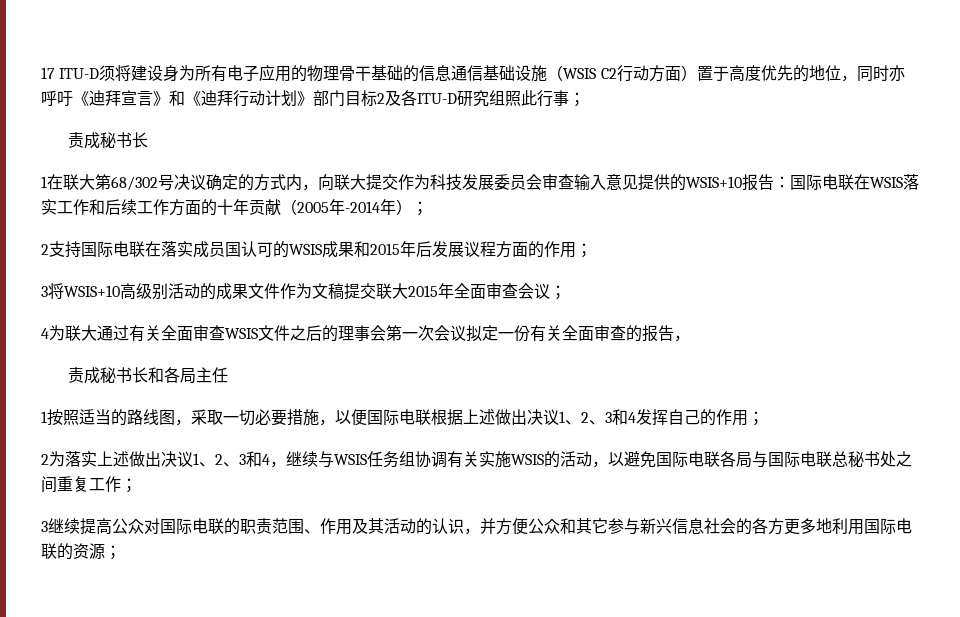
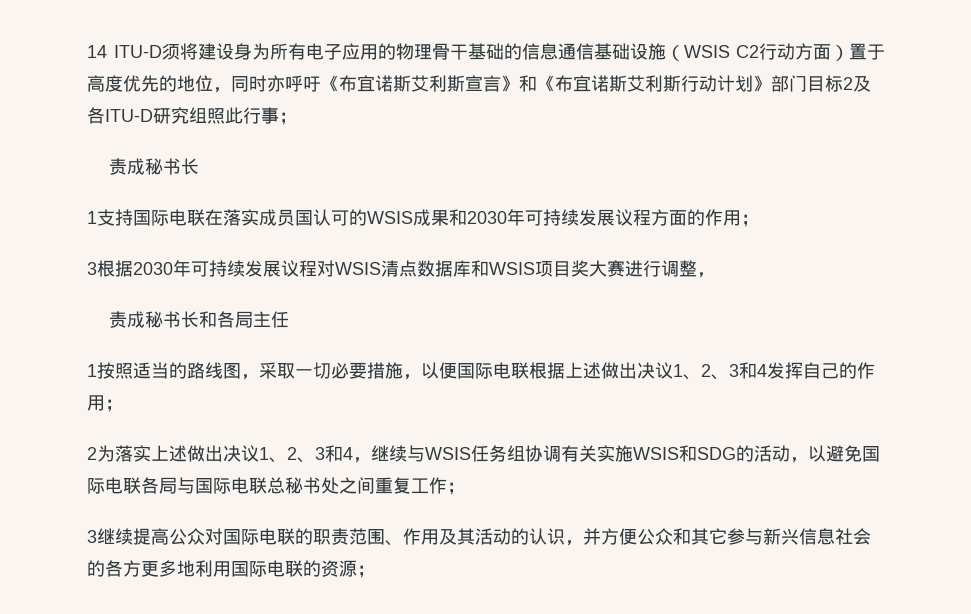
[41,67,55,79] 17 -> [87,45,107,58] 14
[89,90,233,106] 迪拜宣言》和《迪拜 -> [339,75,681,92] 布宜诺斯艾利斯宣言》和《布宜诺斯艾利斯
[47,174,919,191] [41,199,428,216] [41,244,49,255] 在联大第68/302号决议确定的方式内，向联大提交作为科技发展委员会审查输入意见提供的WSIS+10报告：国际电联在WSIS落实工作和后续工作方面的十年贡献（2005年-2014年）； // 2 -> (97, 217) none
[370,241,432,257] 2015年后 -> [467,209,579,226] 2030年可持续
[48,283,566,300] [41,325,674,342] 将WSIS+10高级别活动的成果文件作为文稿提交联大2015年全面审查会议； // 4为联大通过有关全面审查WSIS文件之后的理事会第一次会议拟定一份有关全面审查的报告 -> [97,260,697,277] 根据2030年可持续发展议程对WSIS清点数据库和WSIS项目奖大赛进行调整
(544, 459) none -> [679,445,736,462] 和SDG

